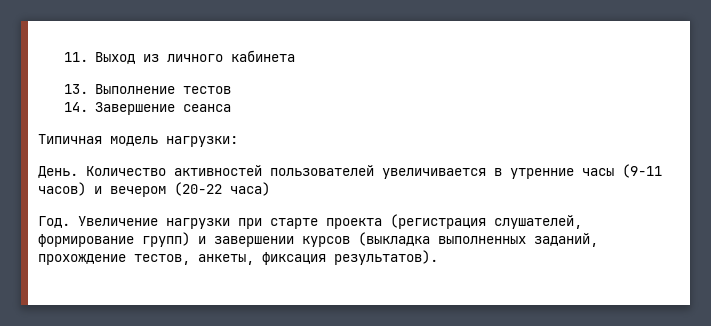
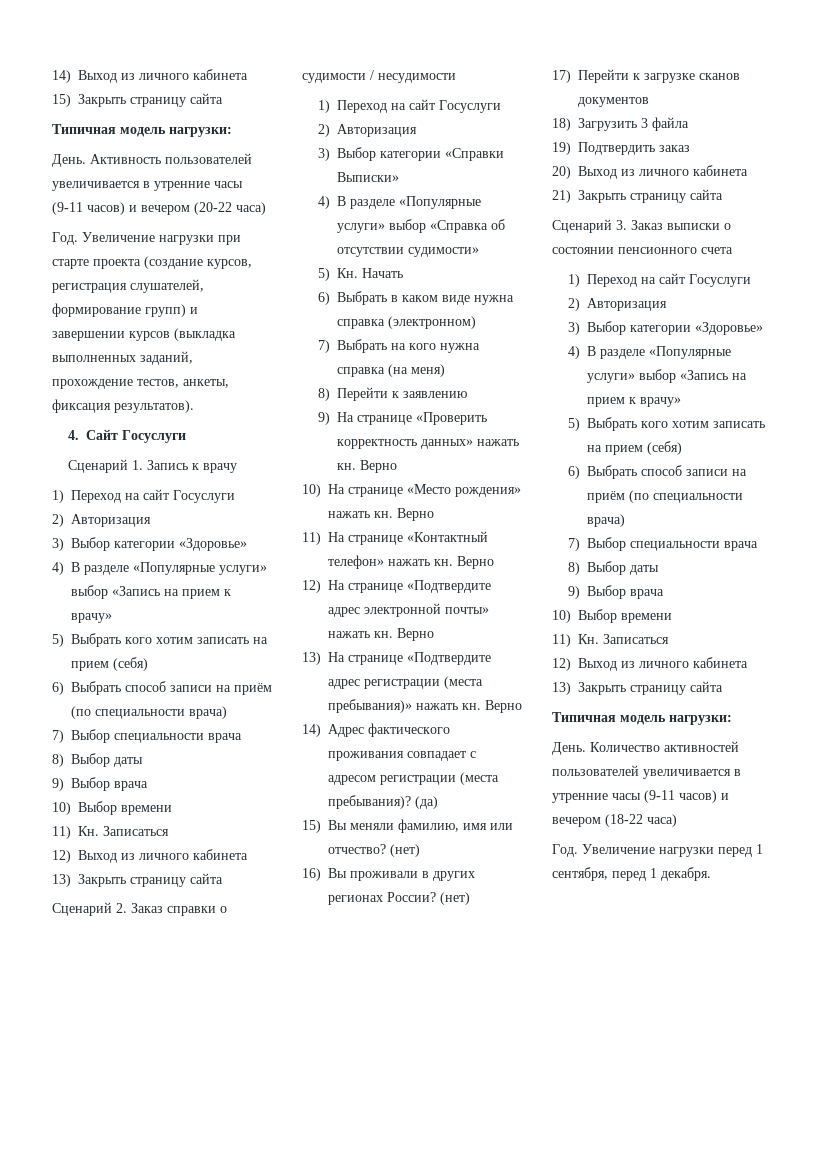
[63,50,295,64] [63,84,231,94] [63,102,231,115] [38,134,238,147] [38,165,262,178] 11. Выход из личного кабинета // 13. Выполнение тестов // 14. Завершение сеанса // Типичная модель нагрузки: // День. Количество активностей -> [52,69,248,83] [52,93,223,107] [52,124,232,137] [52,154,161,167] 14) Выход из личного кабинета // 15) Закрыть страницу сайта // Типичная модель нагрузки: // День. Активность
[390,214,486,229] (регистрация -> [144,256,252,269] [52,283,127,293] (создание курсов, регистрация
(438, 257) none -> [68,429,187,443] [68,459,238,473] [52,489,235,503] [52,514,151,527] [52,537,247,551] [52,562,267,575] [71,585,231,599] [71,613,112,623] [52,633,268,647] [71,657,148,671] [52,681,272,695] [71,706,227,719] [52,729,242,743] [52,753,143,767] [52,777,148,791] [52,801,172,815] [52,826,169,839] [52,849,248,863] [52,873,223,887] [52,902,227,916] [302,70,456,83] [318,99,502,113] [318,124,418,137] [318,147,505,161] [337,172,400,182] [318,196,482,209] [337,219,506,233] [337,247,480,257] [318,268,404,281] [318,291,515,305] [337,316,477,329] [318,339,481,353] [337,364,446,377] [318,387,468,401] [318,412,488,425] [337,439,520,449] [337,460,398,473] [302,484,521,497] [328,508,434,521] [302,531,488,545] [328,555,494,569] [302,580,491,593] [328,603,489,617] [328,628,434,641] [302,652,491,665] [328,676,483,689] [328,699,522,713] [302,723,450,737] [328,751,476,761] [328,772,499,785] [328,795,438,809] [302,819,513,833] [328,844,420,857] [302,868,475,881] [328,892,470,905] [552,69,740,83] [578,97,649,107] [552,117,689,131] [552,142,690,155] [552,165,748,179] [552,189,723,203] [552,219,731,233] [552,247,733,254] [568,273,752,287] [568,298,668,311] [568,321,764,335] [568,346,732,359] [587,369,748,383] [587,397,682,407] [568,417,766,431] [587,441,683,455] [568,465,748,479] [587,490,744,503] [587,514,626,527] [568,537,759,551] [568,561,660,575] [568,585,665,599] [552,609,672,623] [552,634,669,647] [552,657,748,671] [552,681,723,695] [552,712,732,725] [552,741,739,755] [552,765,741,779] [552,790,729,803] [552,814,677,827] [552,844,763,857] [552,867,711,881] // 4. Сайт Госуслуги // Сценарий 1. Запись к врачу // 1) Переход на сайт Госуслуги // 2) Авторизация // 3) Выбор категории «Здоровье» // 4) В разделе «Популярные услуги» выбор «Запись на прием к врачу» // 5) Выбрать кого хотим записать на прием (себя) // 6) Выбрать способ записи на приём (по специальности врача) // 7) Выбор специальности врача // 8) Выбор даты // 9) Выбор врача // 10) Выбор времени // 11) Кн. Записаться // 12) Выход из личного кабинета // 13) Закрыть страницу сайта // Сценарий 2. Заказ справки о судимости / несудимости // 1) Переход на сайт Госуслуги // 2) Авторизация // 3) Выбор категории «Справки Выписки» // 4) В разделе «Популярные услуги» выбор «Справка об отсутствии судимости» // 5) Кн. Начать // 6) Выбрать в каком виде нужна справка (электронном) // 7) Выбрать на кого нужна справка (на меня) // 8) Перейти к заявлению // 9) На странице «Проверить корректность данных» нажать кн. Верно // 10) На странице «Место рождения» нажать кн. Верно // 11) На странице «Контактный телефон» нажать кн. Верно // 12) На странице «Подтвердите адрес электронной почты» нажать кн. Верно // 13) На странице «Подтвердите адрес регистрации (места пребывания)» нажать кн. Верно // 14) Адрес фактического проживания совпадает с адресом регистрации (места пребывания)? (да) // 15) Вы меняли фамилию, имя или отчество? (нет) // 16) Вы проживали в других регионах России? (нет) // 17) Перейти к загрузке сканов документов // 18) Загрузить 3 файла // 19) Подтвердить заказ // 20) Выход из личного кабинета // 21) Закрыть страницу сайта // Сценарий 3. Заказ выписки о состоянии пенсионного счета // 1) Переход на сайт Госуслуги // 2) Авторизация // 3) Выбор категории «Здоровье» // 4) В разделе «Популярные услуги» выбор «Запись на прием к врачу» // 5) Выбрать кого хотим записать на прием (себя) // 6) Выбрать способ записи на приём (по специальности врача) // 7) Выбор специальности врача // 8) Выбор даты // 9) Выбор врача // 10) Выбор времени // 11) Кн. Записаться // 12) Выход из личного кабинета // 13) Закрыть страницу сайта // Типичная модель нагрузки: // День. Количество активностей пользователей увеличивается в утренние часы (9-11 часов) и вечером (18-22 часа) // Год. Увеличение нагрузки перед 1 сентября, перед 1 декабря.

